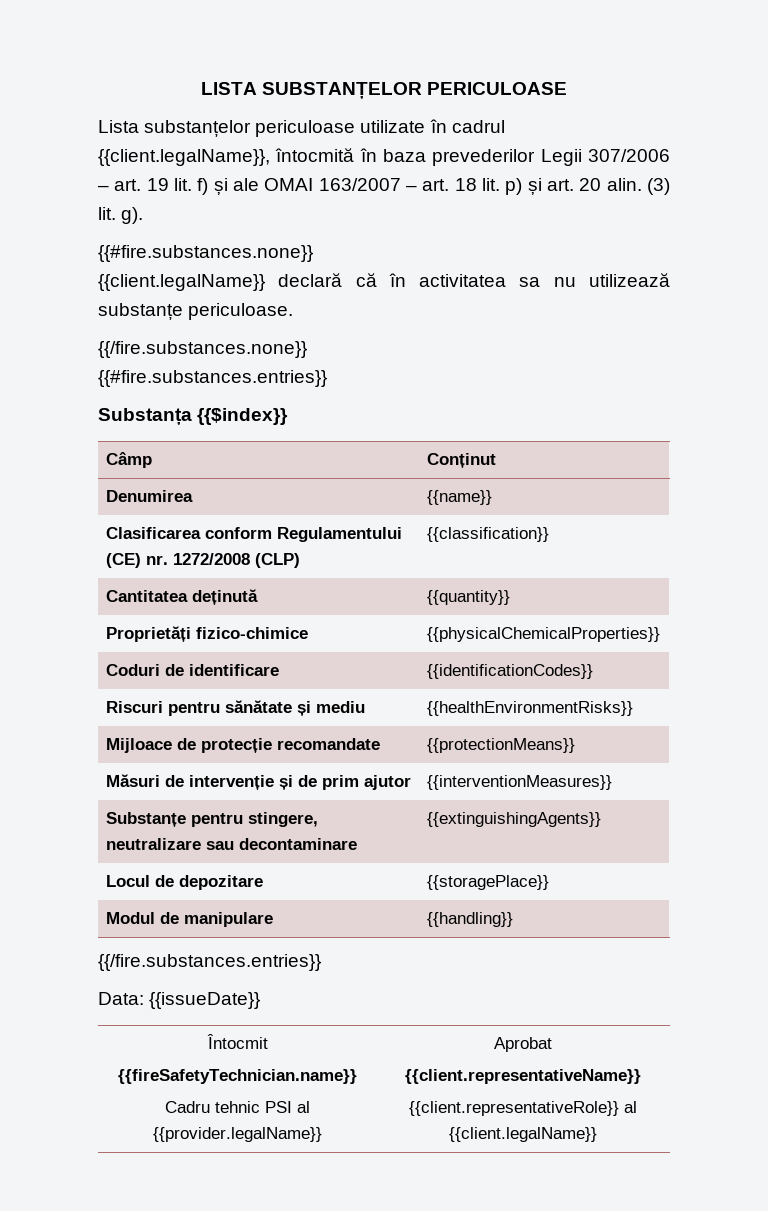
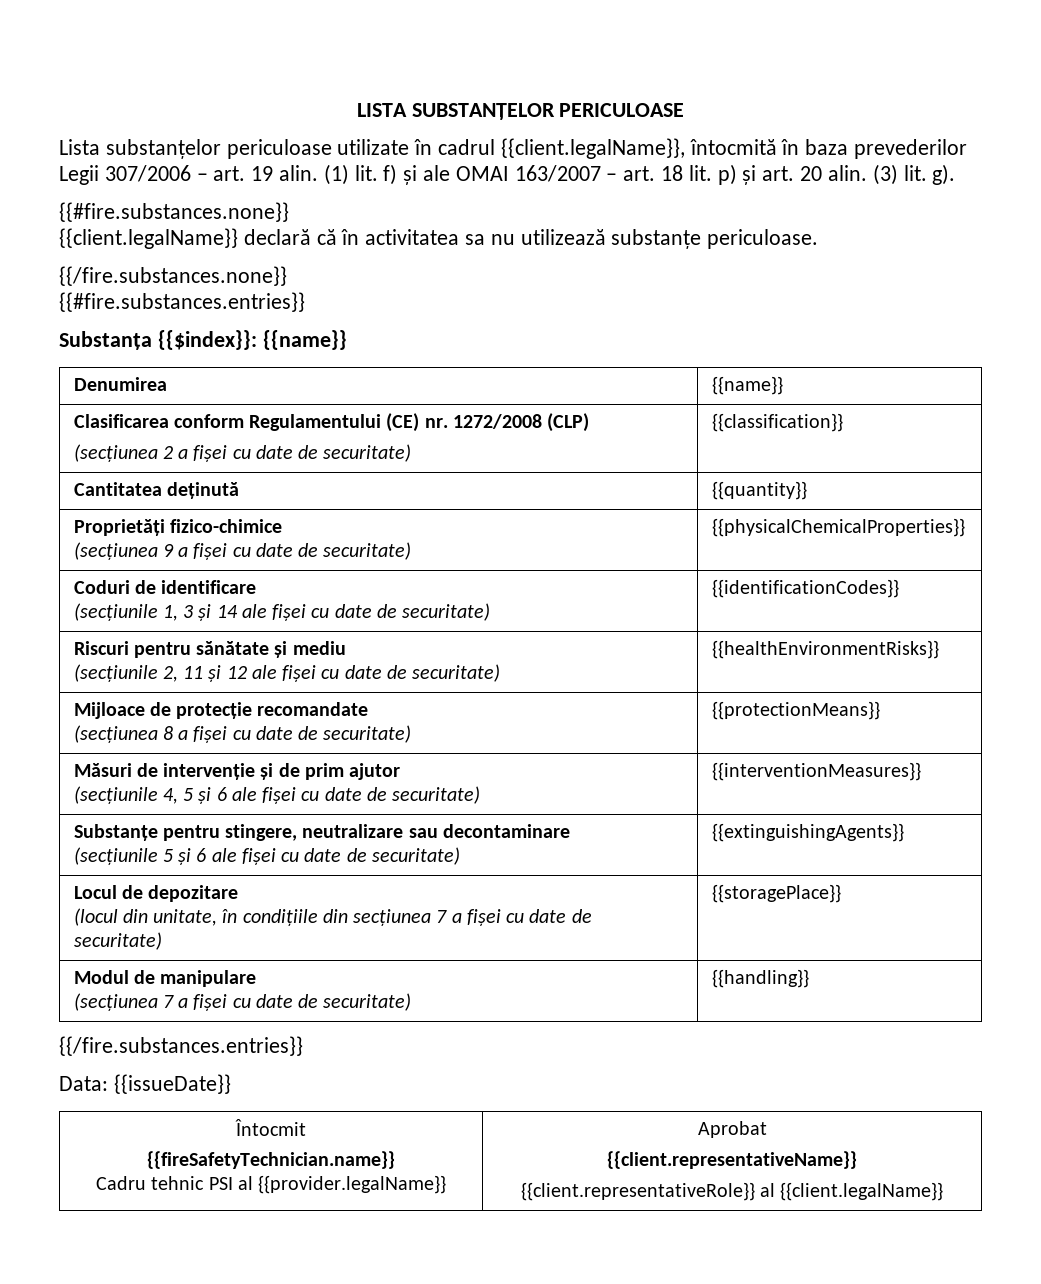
(169, 184) none -> [279,164,349,185] alin. (1)
[197,408,289,425] [105,452,152,468] [426,453,496,468] {{$index}} // Câmp | Conținut -> [157,330,347,350] {{$index}}: {{name}}
(300, 560) none -> [73,444,412,462] // (secțiunea 2 a fișei cu date de securitate)
[426,627,660,642] [105,664,279,676] | {{physicalChemicalProperties}} // Coduri de identificare -> [73,542,412,560] [711,518,965,537] [73,580,257,594] [73,603,491,621] // (secțiunea 9 a fișei cu date de securitate) | {{physicalChemicalProperties}} // Coduri de identificare // (secțiunile 1, 3 și 14 ale fișei cu date de securitate)
(365, 707) none -> [73,664,501,682] // (secțiunile 2, 11 și 12 ale fișei cu date de securitate)
(380, 744) none -> [73,725,412,743] // (secțiunea 8 a fișei cu date de securitate)
(411, 782) none -> [73,786,481,804] // (secțiunile 4, 5 și 6 ale fișei cu date de securitate)
[426,812,601,827] [105,875,263,890] [426,875,549,890] [105,912,273,927] | {{extinguishingAgents}} // Locul de depozitare | {{storagePlace}} // Modul de manipulare -> [73,847,460,865] [711,823,904,842] [73,885,239,902] [73,908,592,926] [73,932,162,950] [711,884,841,903] [73,970,257,987] [73,993,412,1011] // (secțiunile 5 și 6 ale fișei cu date de securitate) | {{extinguishingAgents}} // Locul de depozitare // (locul din unitate, în condițiile din secțiunea 7 a fișei cu date de securitate) | {{storagePlace}} // Modul de manipulare // (secțiunea 7 a fișei cu date de securitate)

